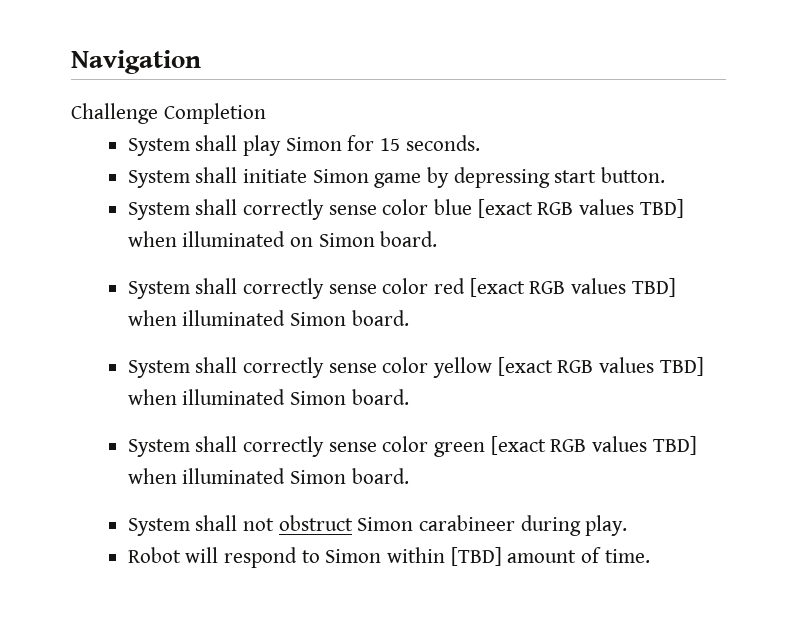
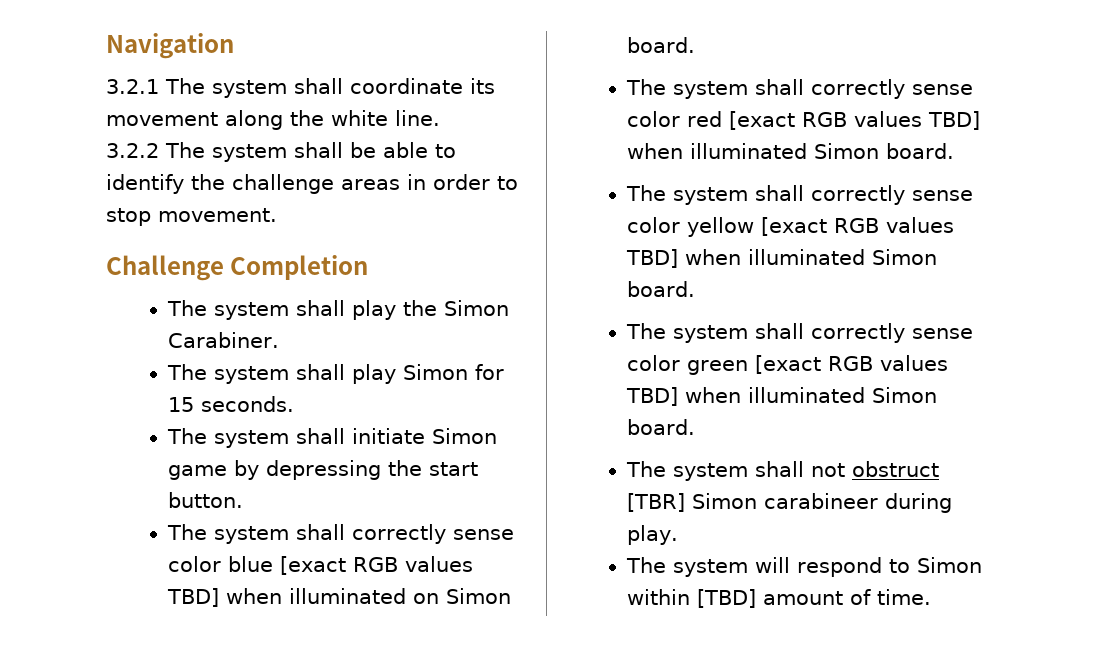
[71,103,266,124] [127,138,190,156] Challenge Completion // System -> [106,78,495,98] [106,110,440,130] [106,142,456,162] [106,174,518,194] [106,208,277,226] [106,255,369,281] [167,300,510,320] [168,332,280,348] [167,364,290,384] 3.2.1 The system shall coordinate its movement along the white line. // 3.2.2 The system shall be able to identify the challenge areas in order to stop movement. // Challenge Completion // The system shall play the Simon Carabiner. // The system
[127,170,190,188] System -> [167,428,290,448] The system
(550, 177) none -> [388,460,423,476] the
[127,202,190,220] System -> [167,524,290,544] The system
[127,281,190,299] System -> [626,79,749,99] The system
[127,360,190,378] System -> [626,185,749,205] The system
[127,439,190,457] System -> [626,323,749,343] The system
[127,518,190,536] System -> [626,461,749,481] The system
(353, 523) none -> [627,493,686,512] [TBR]
[127,547,181,563] Robot -> [626,557,749,577] The system

